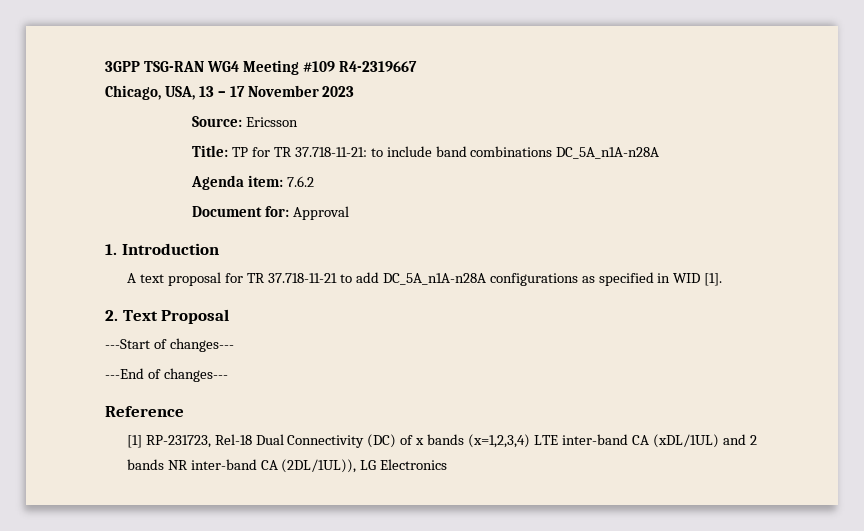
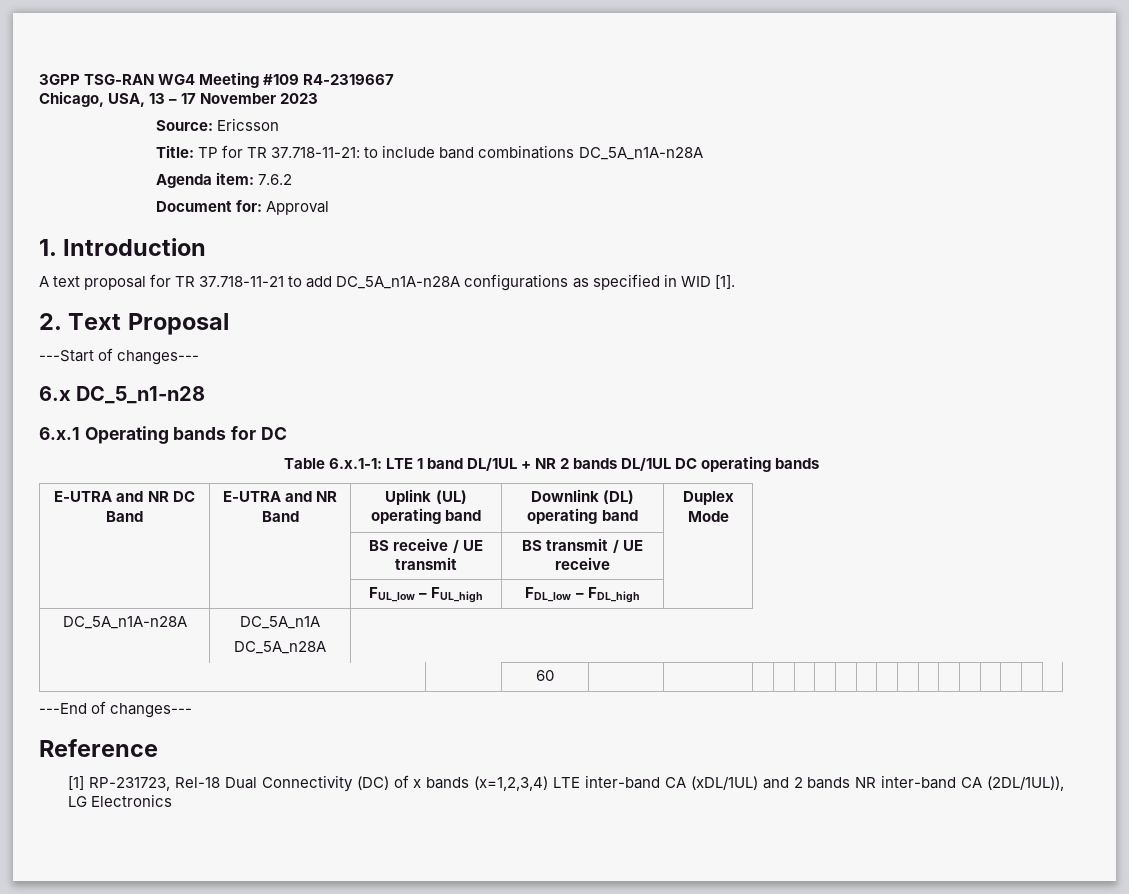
(234, 345) none -> [39,386,206,404] [39,426,287,444] [283,456,820,472] [54,491,195,502] [106,511,143,522] [222,491,338,502] [261,511,299,522] [385,489,467,505] [370,508,482,524] [530,489,635,504] [527,508,638,524] [682,491,734,505] [687,511,729,522] [369,538,483,553] [395,557,457,570] [522,538,643,553] [555,557,610,570] [368,587,484,603] [525,587,640,603] [62,616,187,629] [240,616,320,629] [234,641,326,654] [536,670,554,681] // 6.x DC_5_n1-n28 // 6.x.1 Operating bands for DC // Table 6.x.1-1: LTE 1 band DL/1UL + NR 2 bands DL/1UL DC operating bands // E-UTRA and NR DC Band | E-UTRA and NR Band | Uplink (UL) operating band | Downlink (DL) operating band | Duplex Mode // | | BS receive / UE transmit | BS transmit / UE receive | // | | FUL_low – FUL_high | FDL_low – FDL_high | // DC_5A_n1A-n28A | DC_5A_n1A // DC_5A_n28A // | | 60 | | | | | | | | | | | | | | | | |

